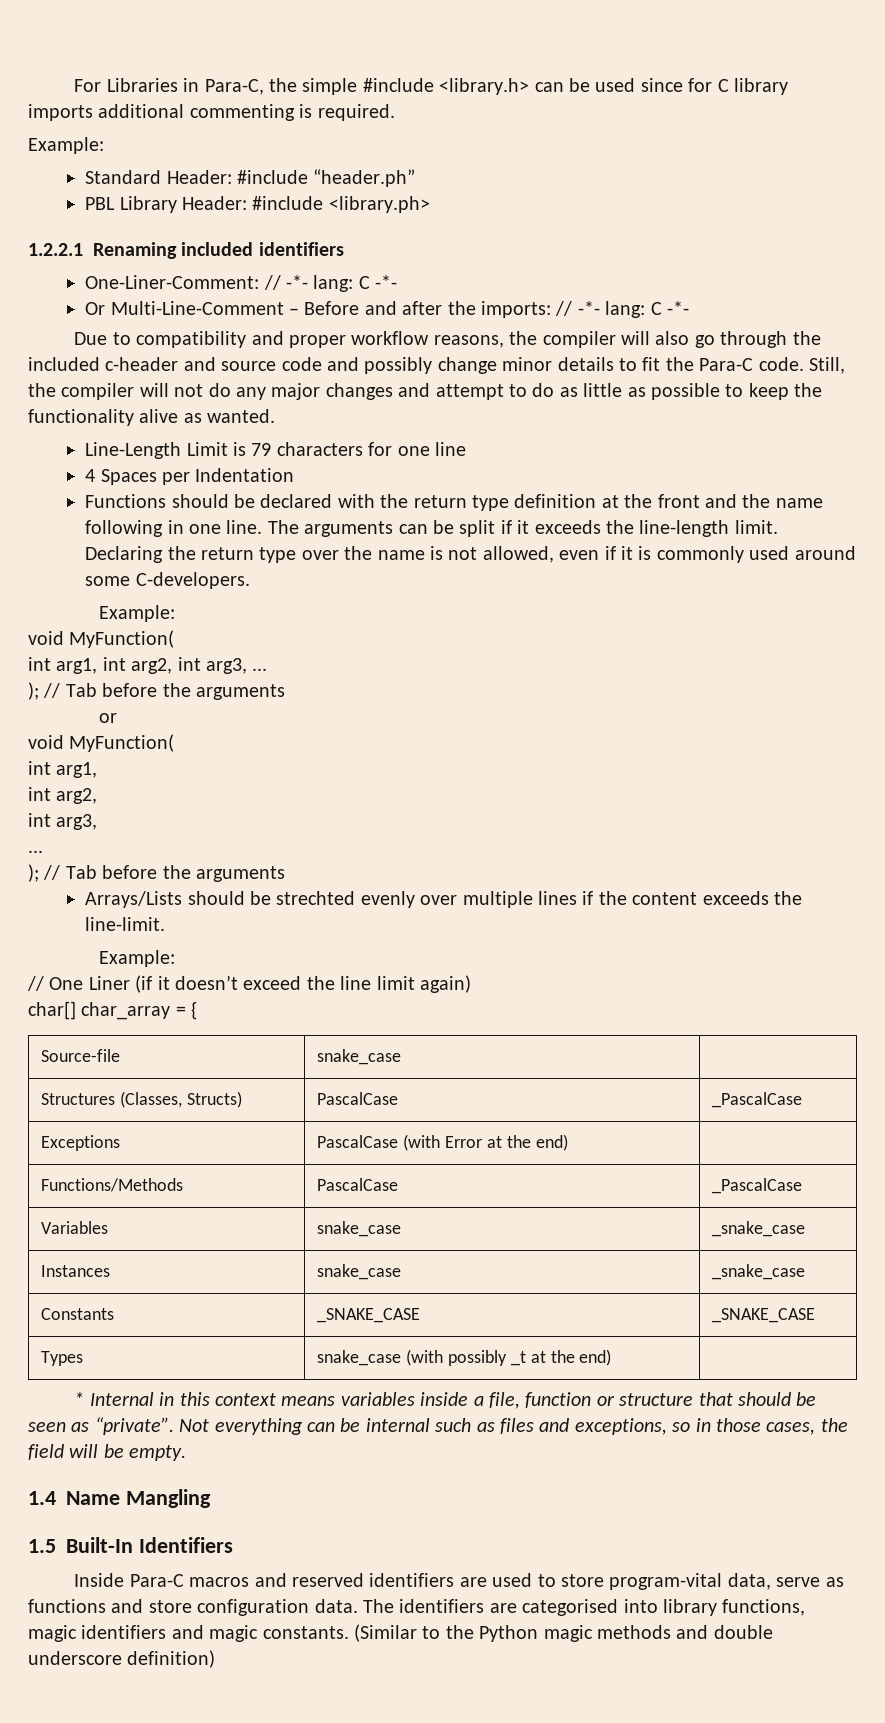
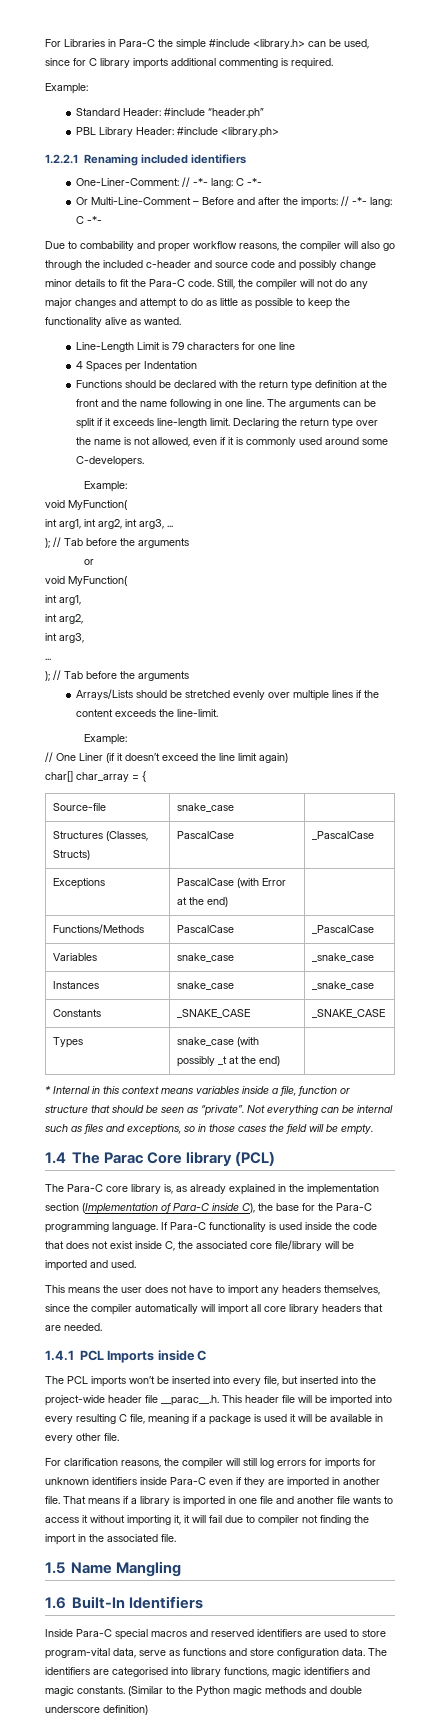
[204,79,264,95] Para-C, -> [119,39,155,47] Para-C
[595,78,636,92] used -> [344,39,369,49] used,
[136,331,247,348] compatibility -> [80,241,134,251] combability
[606,520,635,534] the -> (155, 422) none
[276,891,356,905] strechted -> [185,690,231,698] stretched
[766,1422,816,1435] cases, -> [238,1126,266,1132] cases
(56, 1498) none -> [71,1151,275,1166] [45,1184,379,1195] [45,1203,372,1214] [45,1222,377,1233] [45,1240,354,1251] [45,1260,136,1271] [45,1285,380,1296] [45,1304,383,1315] [45,1323,102,1331] [45,1350,207,1363] [45,1376,376,1387] [45,1395,392,1406] [45,1414,383,1425] [45,1433,119,1443] [45,1458,376,1469] [45,1477,380,1488] [45,1496,393,1507] [45,1515,369,1526] [45,1534,176,1545] [45,1562,65,1574] The Parac Core library (PCL) // The Para-C core library is, as already explained in the implementation section (Implementation of Para-C inside C), the base for the Para-C programming language. If Para-C functionality is used inside the code that does not exist inside C, the associated core file/library will be imported and used. // This means the user does not have to import any headers themselves, since the compiler automatically will import all core library headers that are needed. // 1.4.1 PCL Imports inside C // The PCL imports won’t be inserted into every file, but inserted into the project-wide header file __parac__.h. This header file will be imported into every resulting C file, meaning if a package is used it will be available in every other file. // For clarification reasons, the compiler will still log errors for imports for unknown identifiers inside Para-C even if they are imported in another file. That means if a library is imported in one file and another file wants to access it without importing it, it will fail due to compiler not finding the import in the associated file. // 1.5
[28,1539,56,1553] 1.5 -> [45,1597,66,1609] 1.6
(184, 1580) none -> [115,1629,148,1640] special

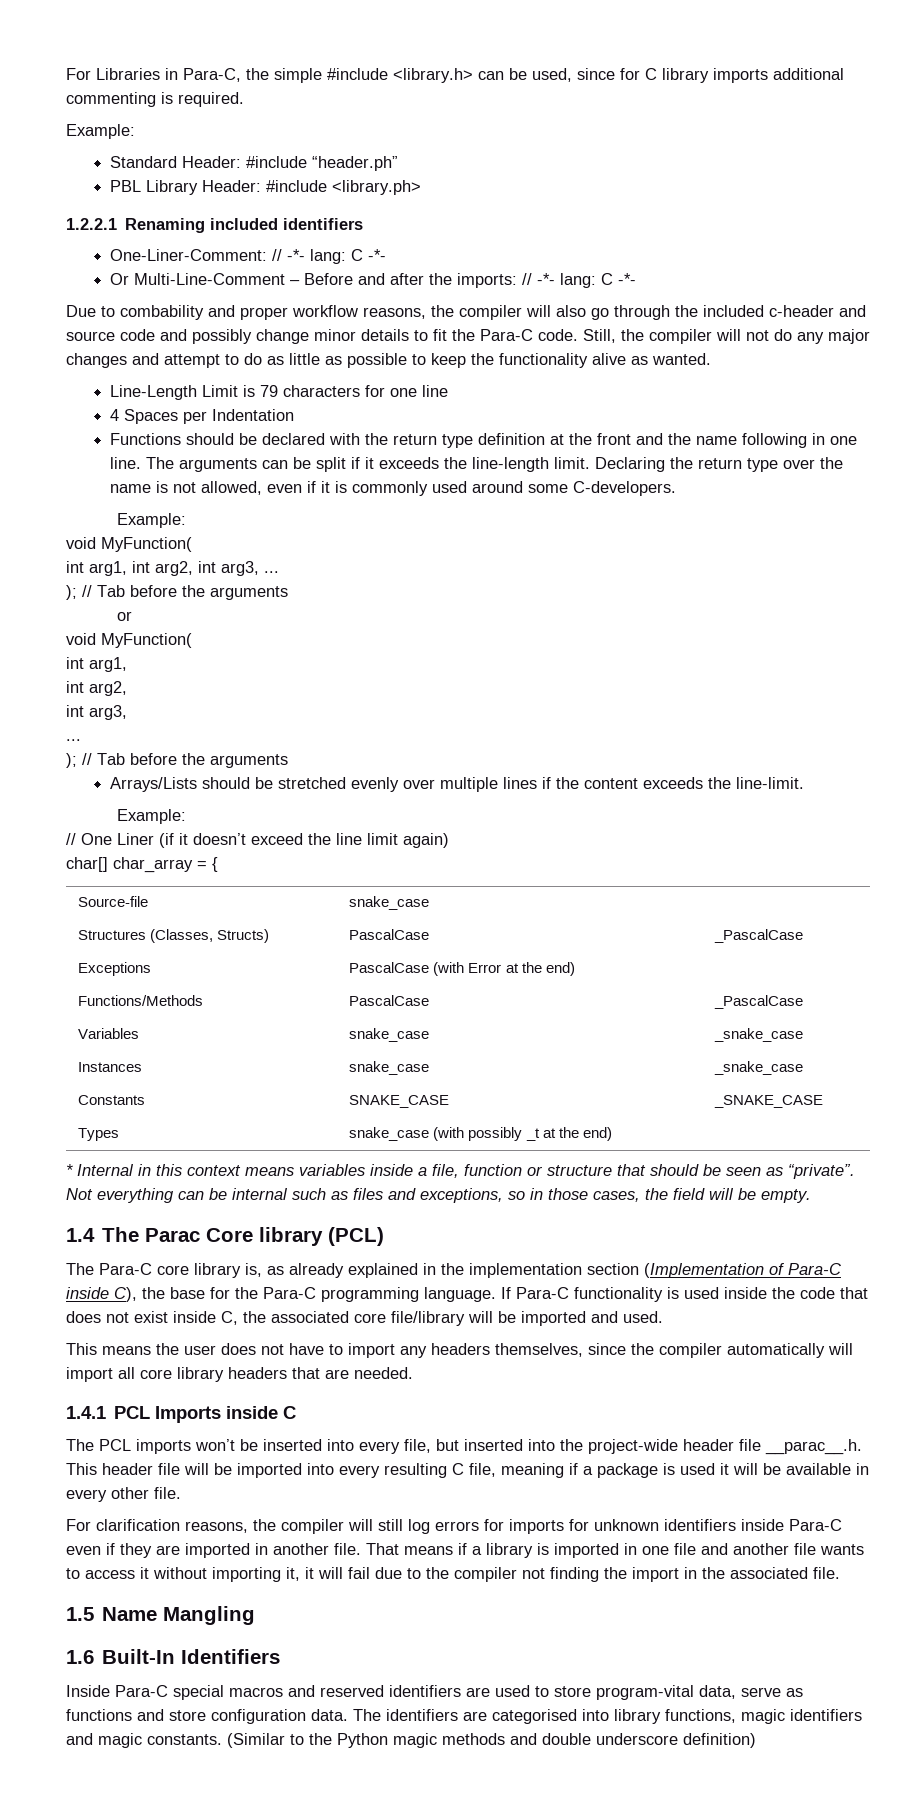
[119,39,155,47] Para-C -> [183,68,241,82] Para-C,
(155, 422) none -> [443,457,467,469] the
[176,1009,250,1018] _SNAKE_CASE -> [349,1095,450,1108] SNAKE_CASE
[238,1126,266,1132] cases -> [593,1191,640,1202] cases,
(255, 1519) none -> [426,1567,449,1579] the

